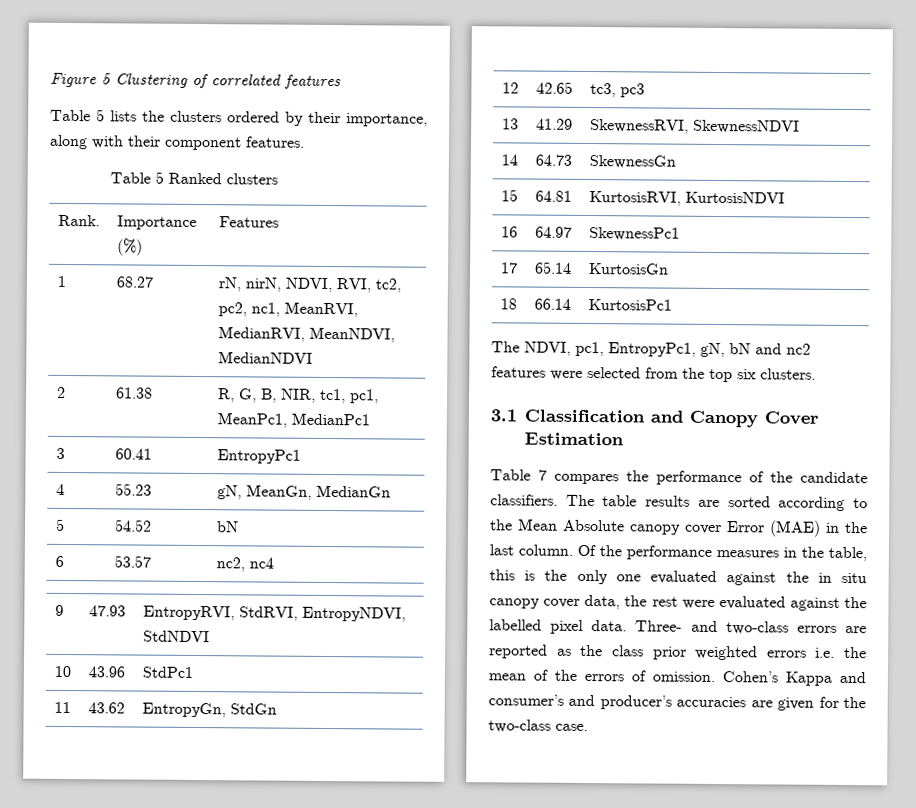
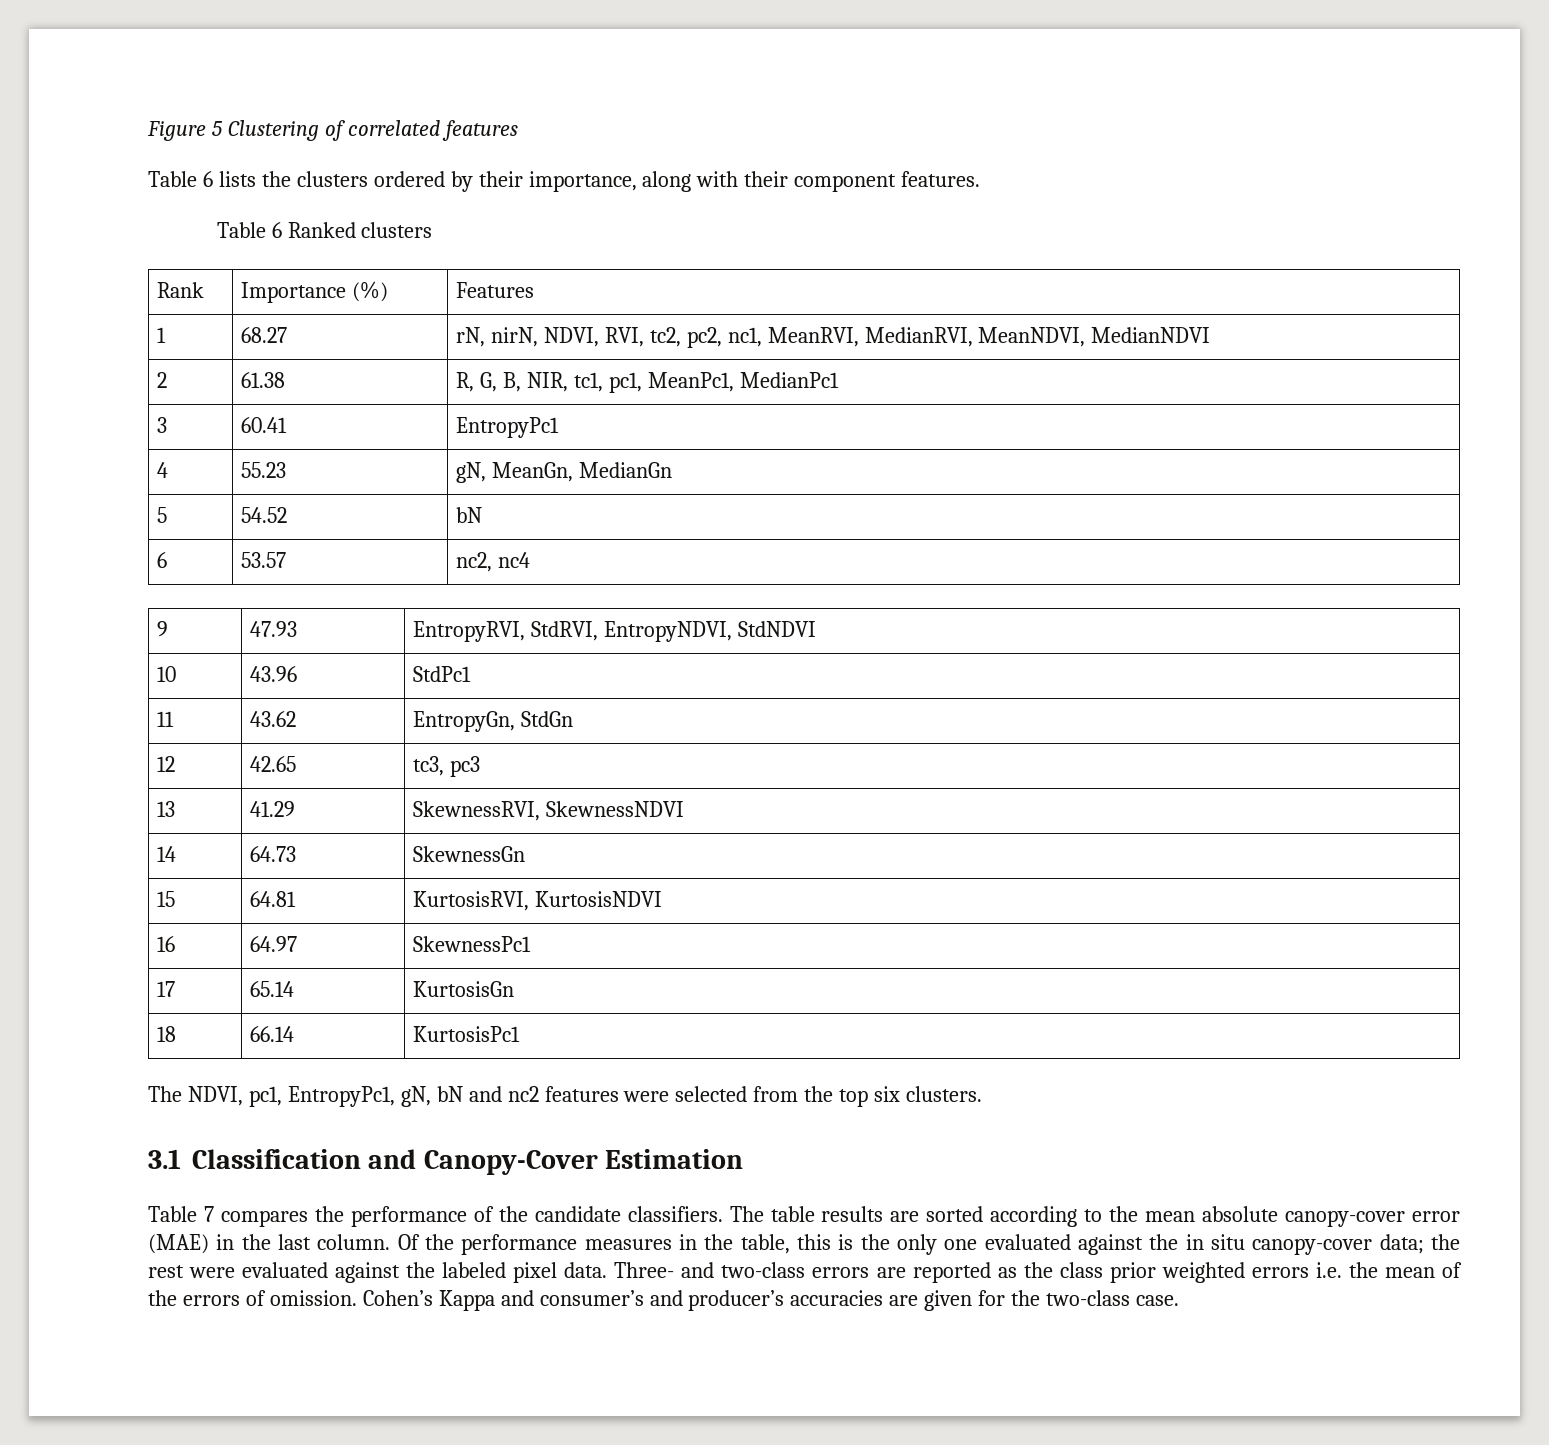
[96,109,105,122] 5 -> [202,171,213,187] 6
[154,171,164,184] 5 -> [271,222,282,238] 6
[57,214,100,227] Rank. -> [157,282,205,298] Rank
[689,410,819,428] Canopy Cover -> [423,1150,598,1175] Canopy-Cover
[518,518,765,535] Mean Absolute canopy cover Error -> [1145,1206,1461,1227] mean absolute canopy-cover error
[489,594,621,610] canopy cover data, -> [1252,1234,1424,1255] canopy-cover data;
[489,619,542,631] labelled -> [442,1262,507,1278] labeled

